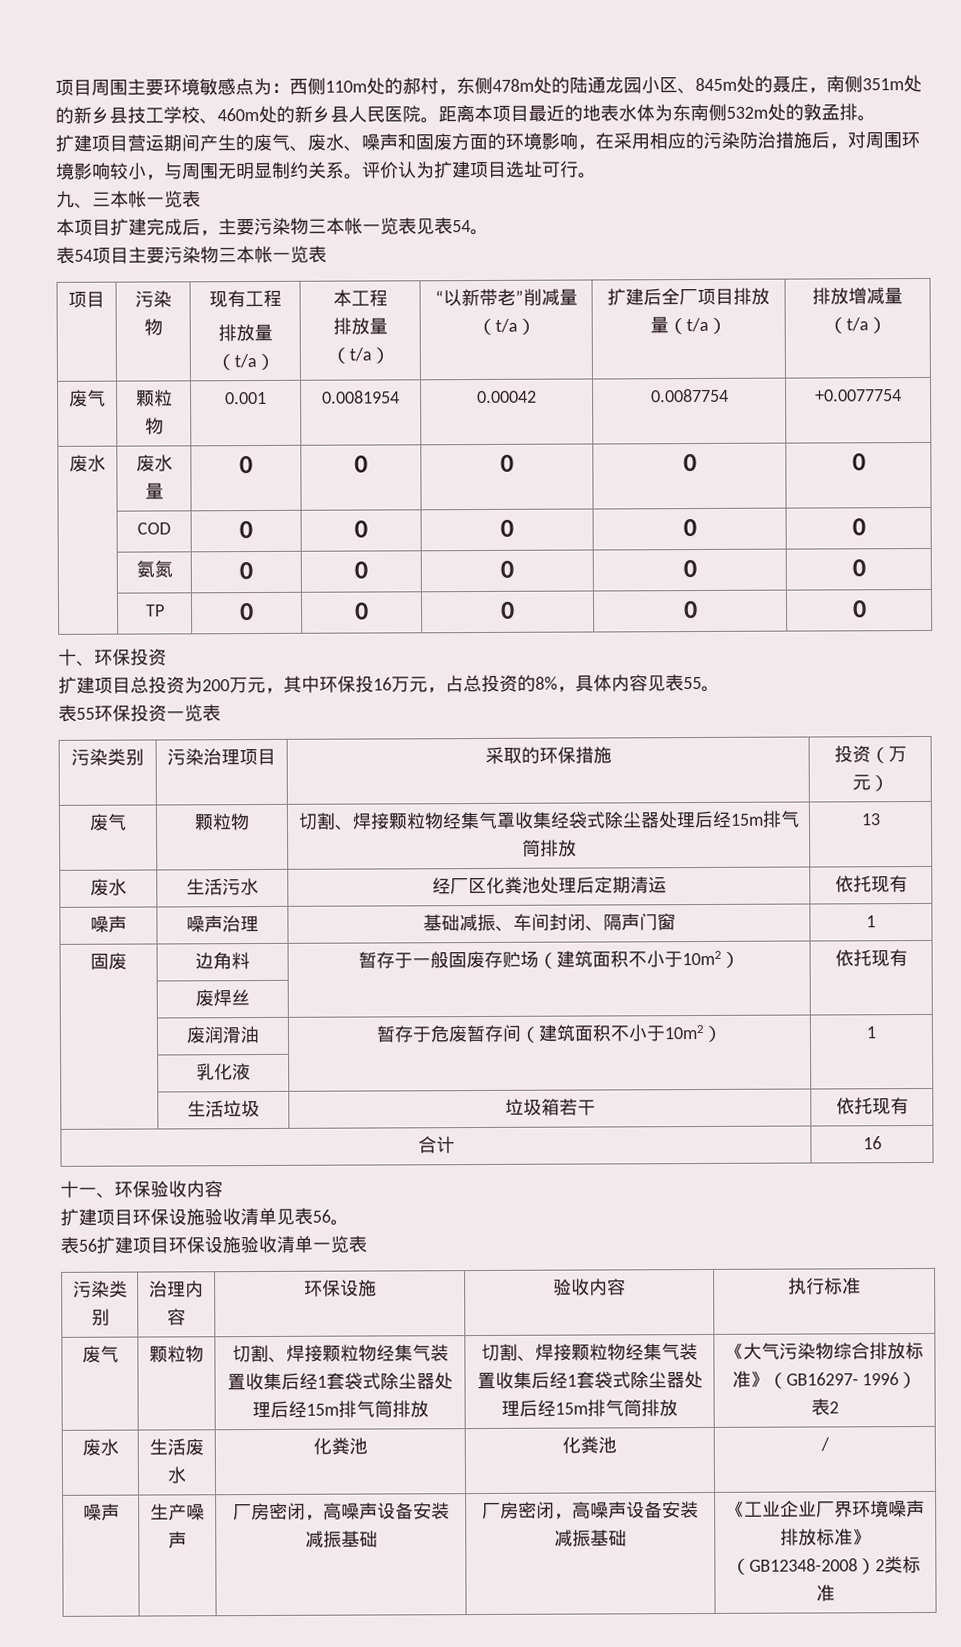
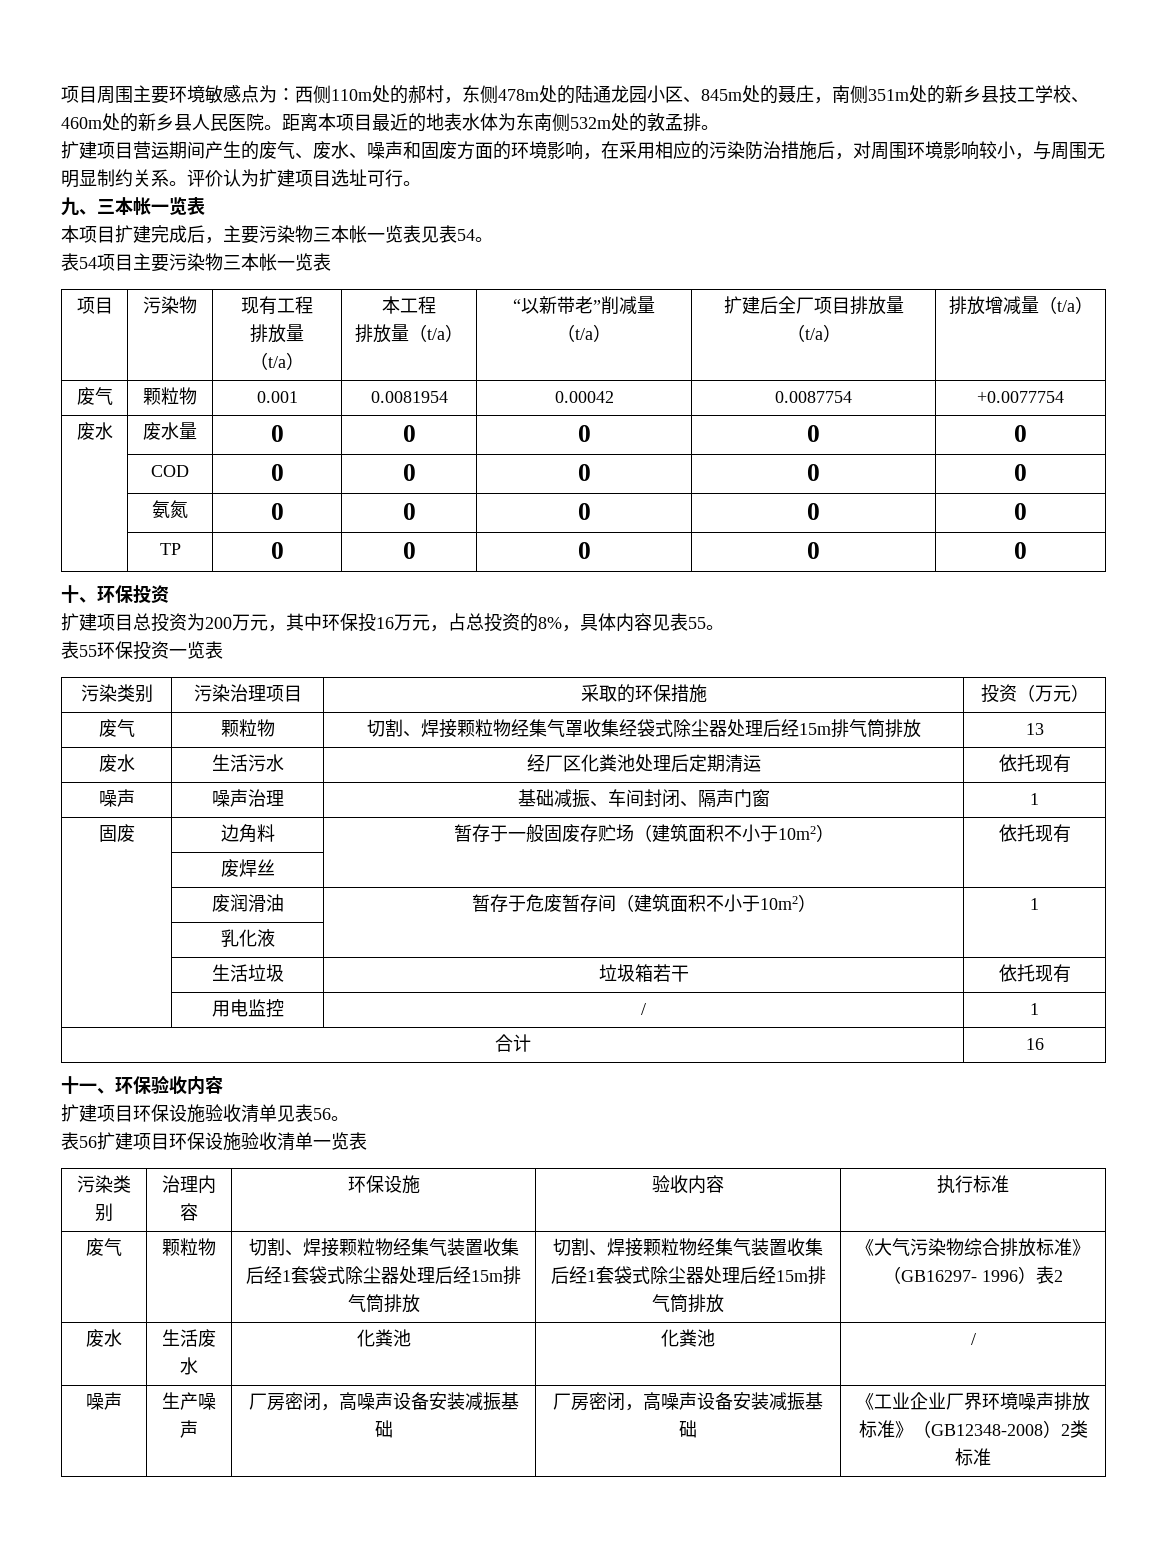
(909, 1106) none -> [211,999,284,1018] [641,1003,646,1015] [1030,1003,1039,1015] // | 用电监控 | / | 1

